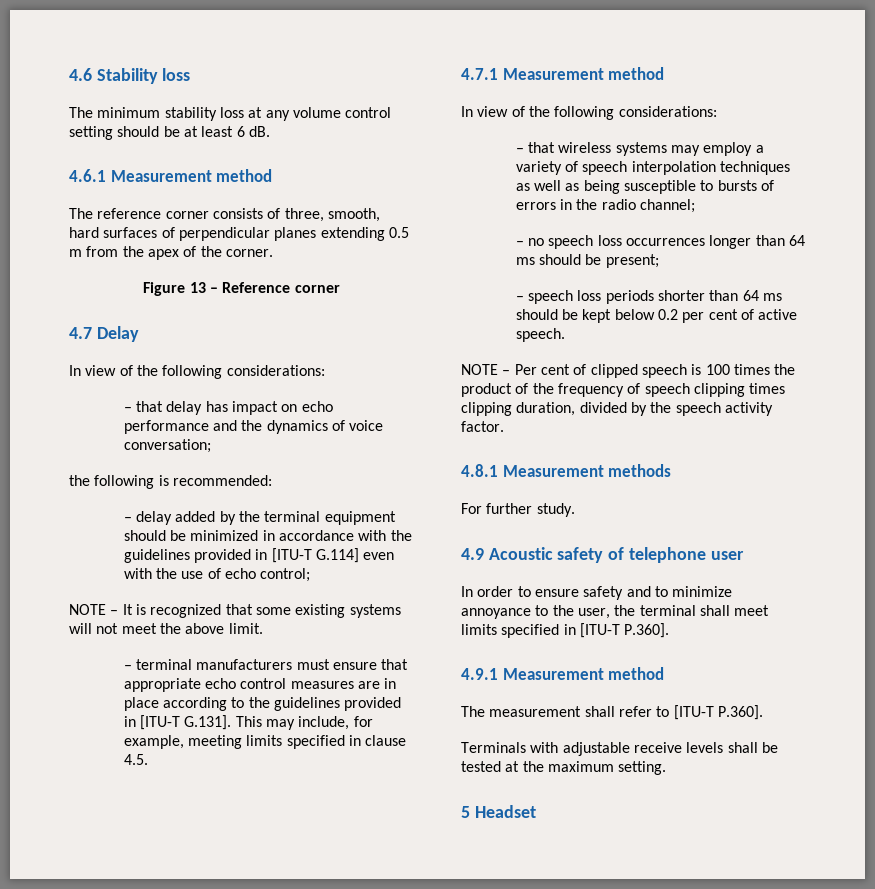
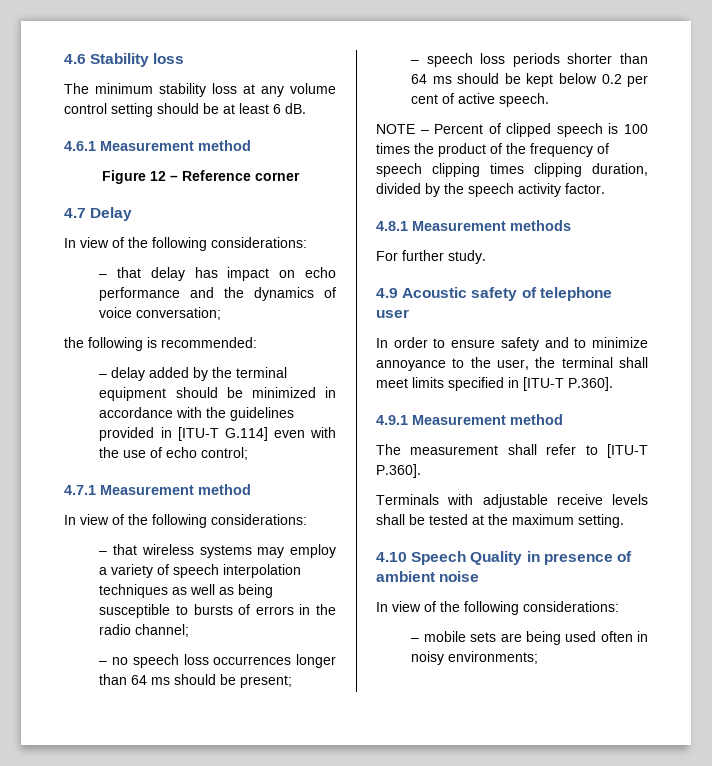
[69,208,380,222] [69,227,409,241] [69,246,273,260] // The reference corner consists of three, smooth, hard surfaces of perpendicular planes extending 0.5 m from the apex of the corner. -> (251, 145) none
[189,282,206,293] 13 -> [149,171,166,181] 12
[69,604,401,618] [69,623,263,634] [123,659,409,670] [123,678,397,692] [123,697,402,711] [123,715,373,730] [123,735,407,749] [123,754,148,765] // NOTE – It is recognized that some existing systems will not meet the above limit. // – terminal manufacturers must ensure that appropriate echo control measures are in place according to the guidelines provided in [ITU-T G.131]. This may include, for example, meeting limits specified in clause 4.5. -> (249, 453) none
[514,364,570,375] Per cent -> [434,124,484,134] Percent
[461,805,536,818] 5 Headset -> [376,551,632,565] [376,571,480,582] [376,601,619,615] [411,631,648,645] [411,651,539,665] 4.10 Speech Quality in presence of ambient noise // In view of the following considerations: // – mobile sets are being used often in noisy environments;

